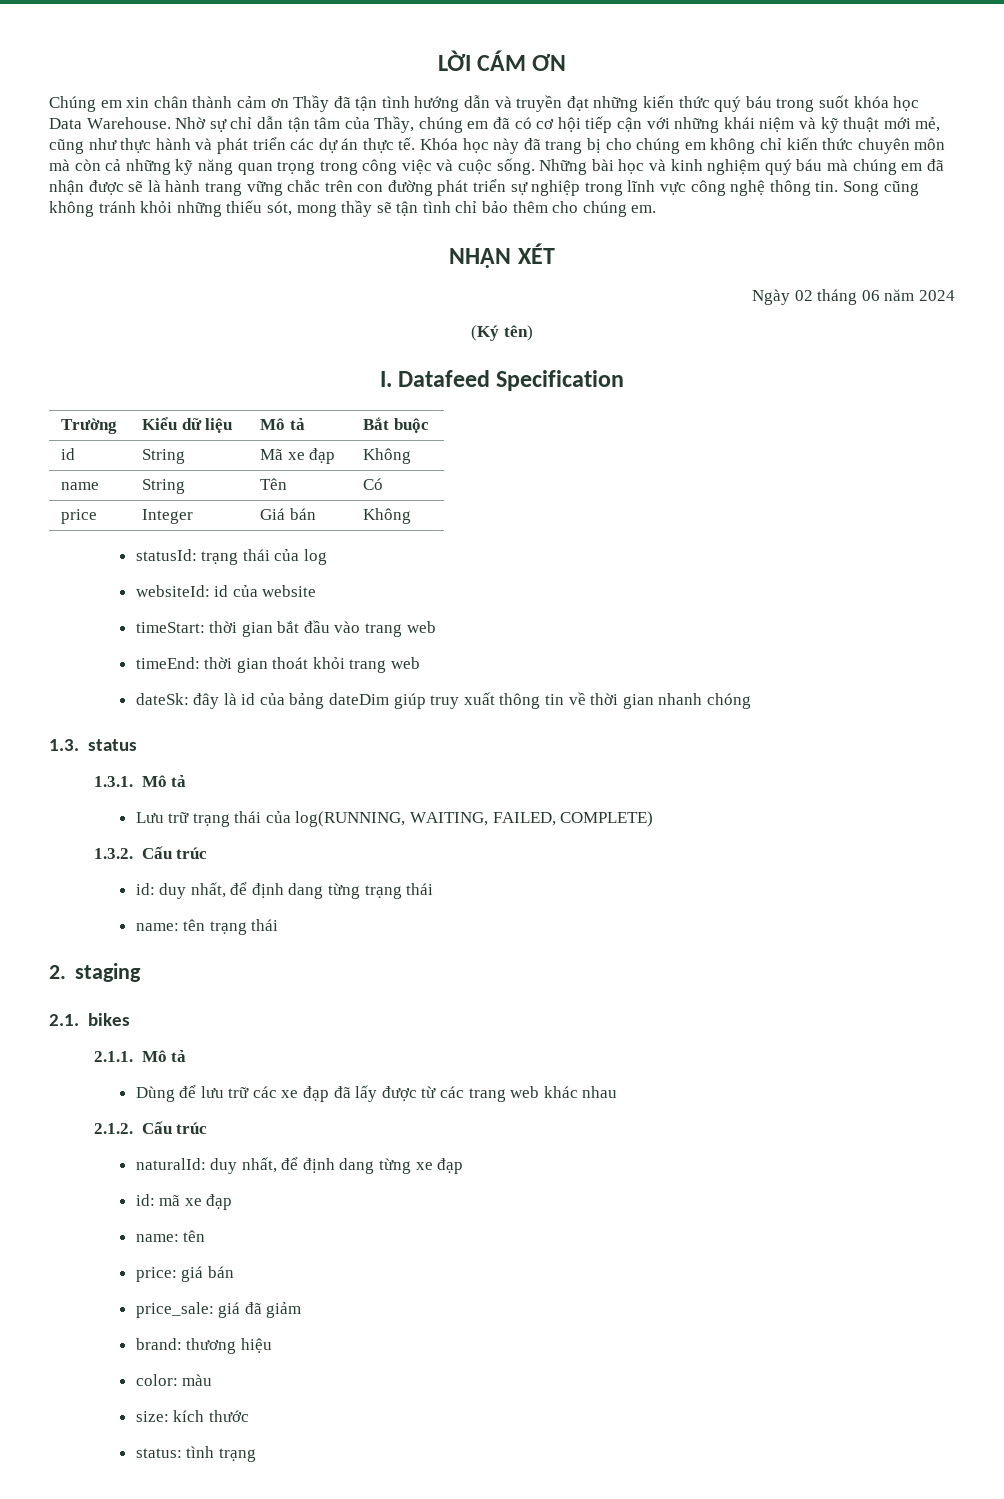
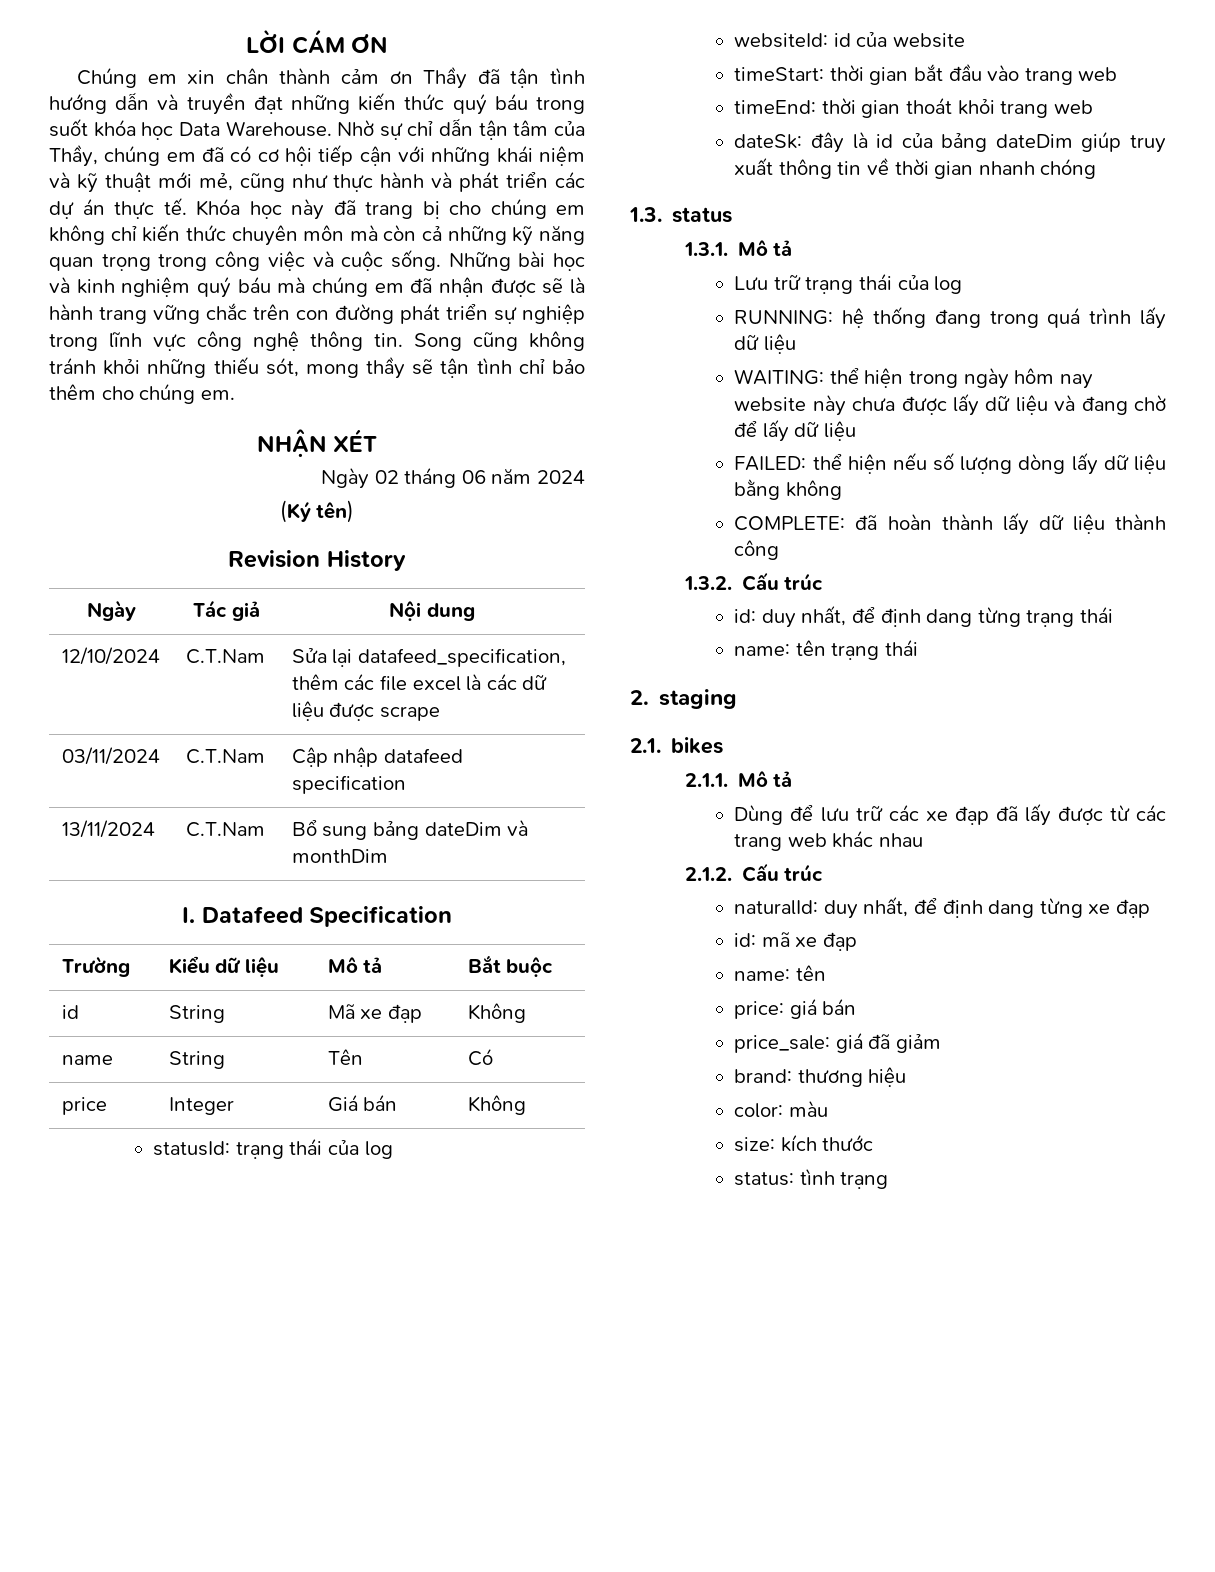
(533, 333) none -> [228,550,406,571] [87,600,136,621] [193,600,260,621] [389,601,475,621] [61,647,160,665] [185,649,265,664] [291,648,566,667] [291,673,548,691] [291,701,440,721] [61,747,160,765] [185,749,265,764] [291,747,463,767] [291,775,406,794] [61,820,155,838] [185,822,265,837] [291,819,529,840] [291,849,388,863] // Revision History // Ngày | Tác giả | Nội dung // 12/10/2024 | C.T.Nam | Sửa lại datafeed_specification, thêm các file excel là các dữ liệu được scrape // 03/11/2024 | C.T.Nam | Cập nhập datafeed specification // 13/11/2024 | C.T.Nam | Bổ sung bảng dateDim và monthDim
[295,811,654,827] log(RUNNING, WAITING, FAILED, COMPLETE) -> [934,276,963,294] [734,306,1166,329] [734,334,796,354] [734,367,1093,389] [734,393,1166,416] [734,419,856,442] [734,452,1166,475] [734,479,842,500] [734,512,1166,535] [734,540,780,560] log // RUNNING: hệ thống đang trong quá trình lấy dữ liệu // WAITING: thể hiện trong ngày hôm nay website này chưa được lấy dữ liệu và đang chờ để lấy dữ liệu // FAILED: thể hiện nếu số lượng dòng lấy dữ liệu bằng không // COMPLETE: đã hoàn thành lấy dữ liệu thành công

